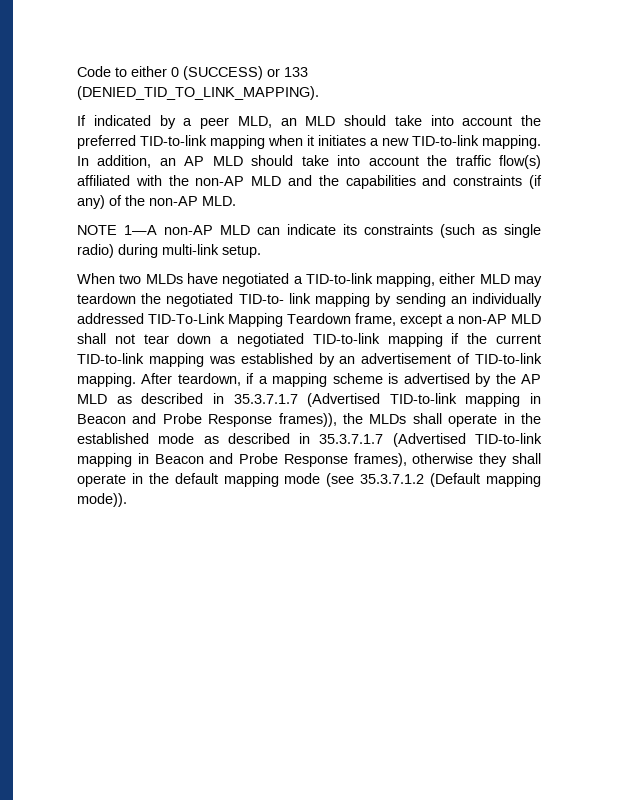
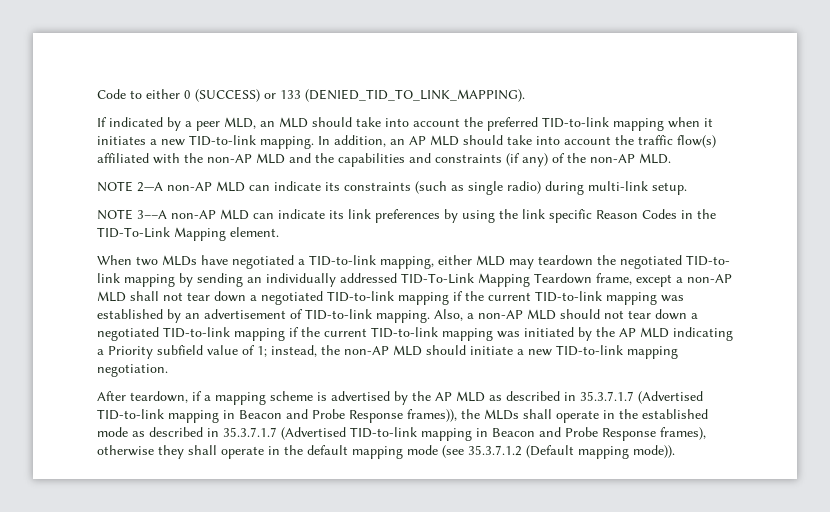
[124,225,157,235] 1—A -> [137,182,163,192] 2—A
(261, 251) none -> [97,209,716,223] [97,227,279,241] // NOTE 3––A non-AP MLD can indicate its link preferences by using the link specific Reason Codes in the TID-To-Link Mapping element.
(136, 380) none -> [434,309,698,321] [97,327,733,341] [97,345,678,359] [97,364,168,377] Also, a non-AP MLD should not tear down a negotiated TID-to-link mapping if the current TID-to-link mapping was initiated by the AP MLD indicating a Priority subfield value of 1; instead, the non-AP MLD should initiate a new TID-to-link mapping negotiation. //

